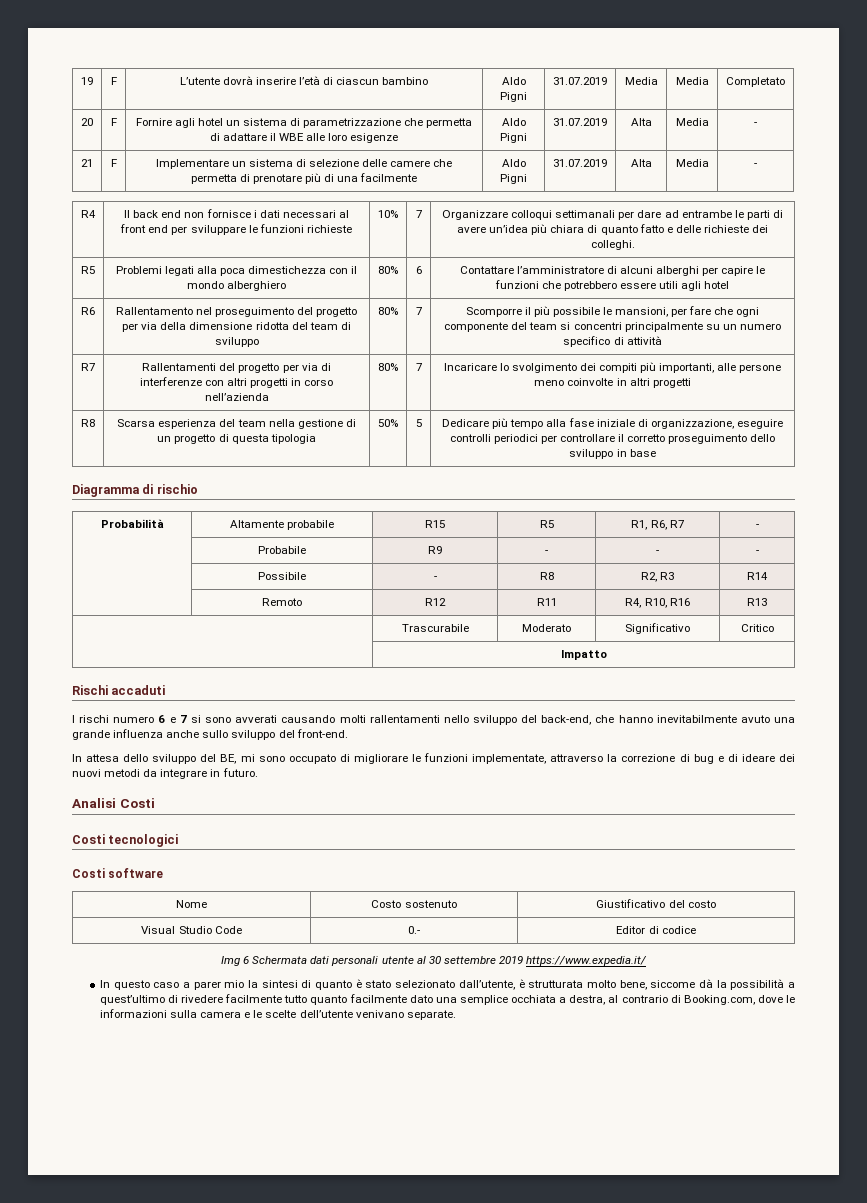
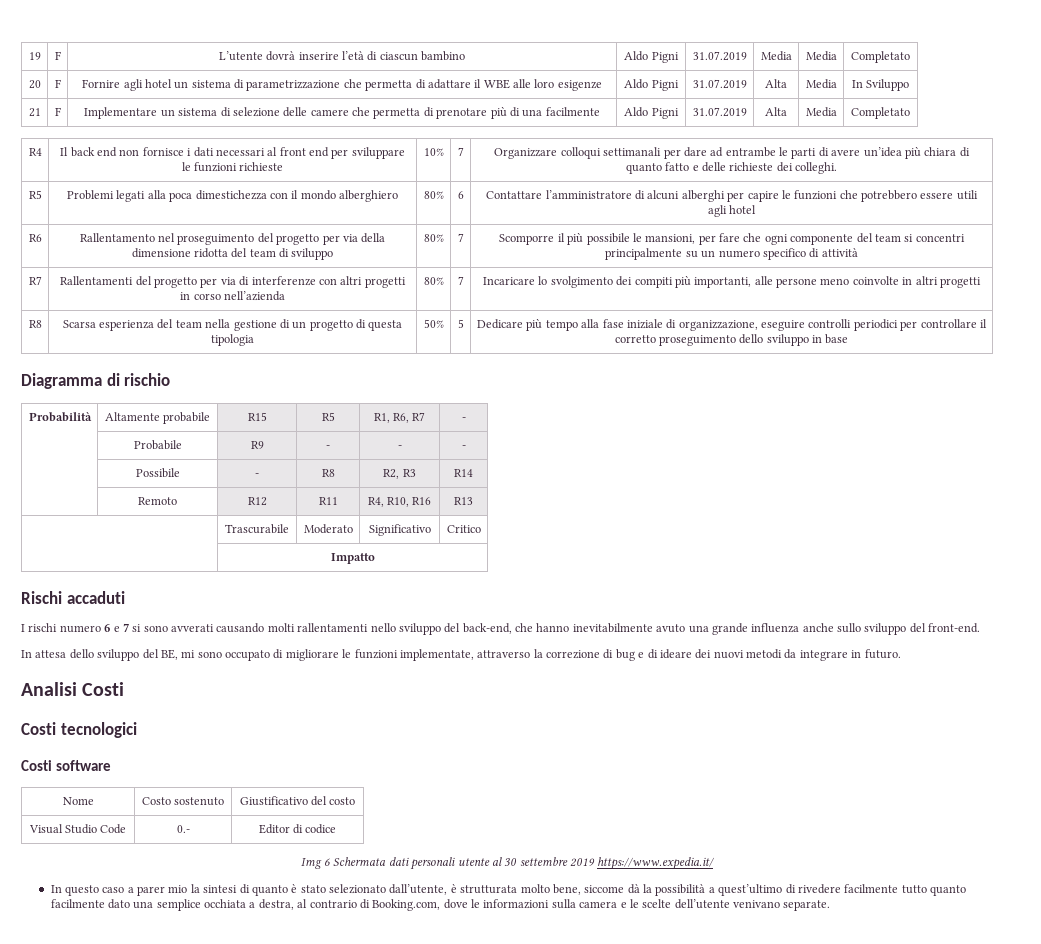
[754,122,757,126] - -> [851,79,910,91] In Sviluppo
[754,163,757,167] - -> [851,107,910,119] Completato

